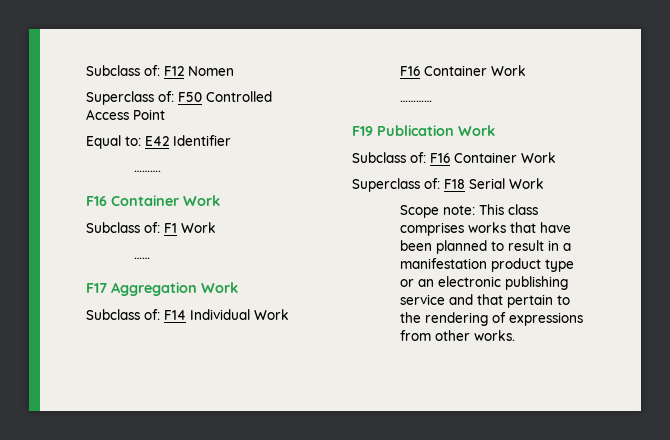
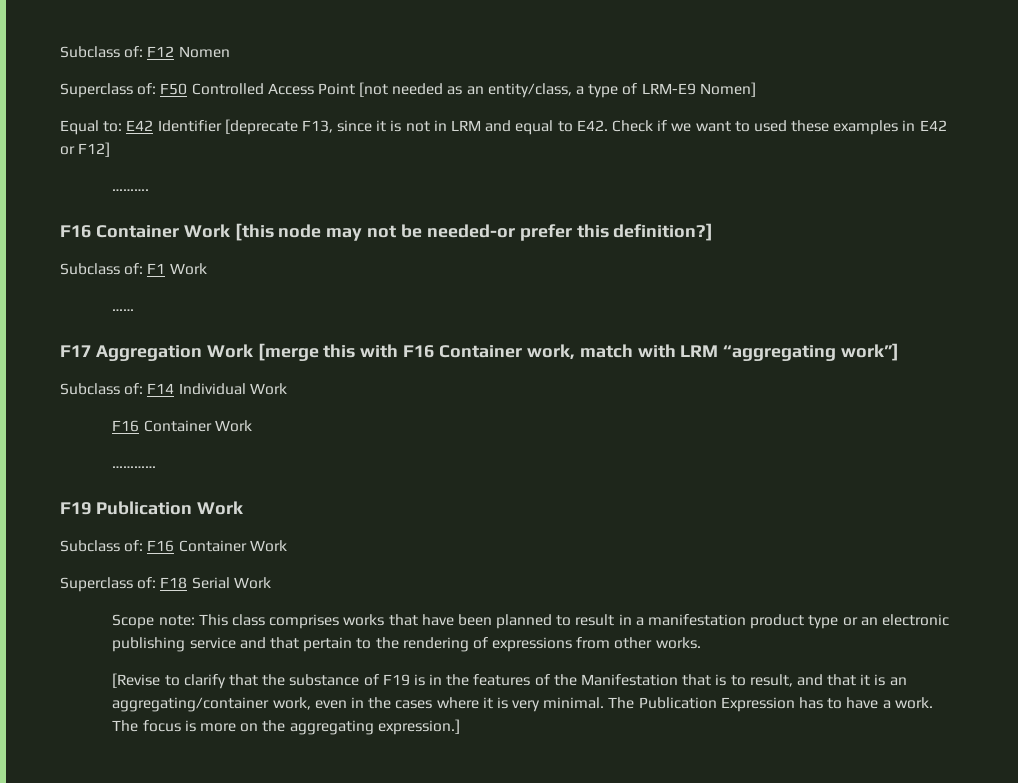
[86,135,231,149] [134,170,162,172] [86,195,220,206] // Equal to: E42 Identifier // ………. // F16 Container Work -> [359,82,756,98] [60,119,947,135] [60,142,111,157] [112,189,150,191] [60,223,714,241] [not needed as an entity/class, a type of LRM-E9 Nomen] // Equal to: E42 Identifier [deprecate F13, since it is not in LRM and equal to E42. Check if we want to used these examples in E42 or F12] // ………. // F16 Container Work [this node may not be needed-or prefer this definition?]
(238, 287) none -> [257,343,900,361] [merge this with F16 Container work, match with LRM “aggregating work”]
(516, 335) none -> [112,673,907,689] [112,697,933,712] [112,719,460,735] // [Revise to clarify that the substance of F19 is in the features of the Manifestation that is to result, and that it is an aggregating/container work, even in the cases where it is very minimal. The Publication Expression has to have a work. The focus is more on the aggregating expression.]

